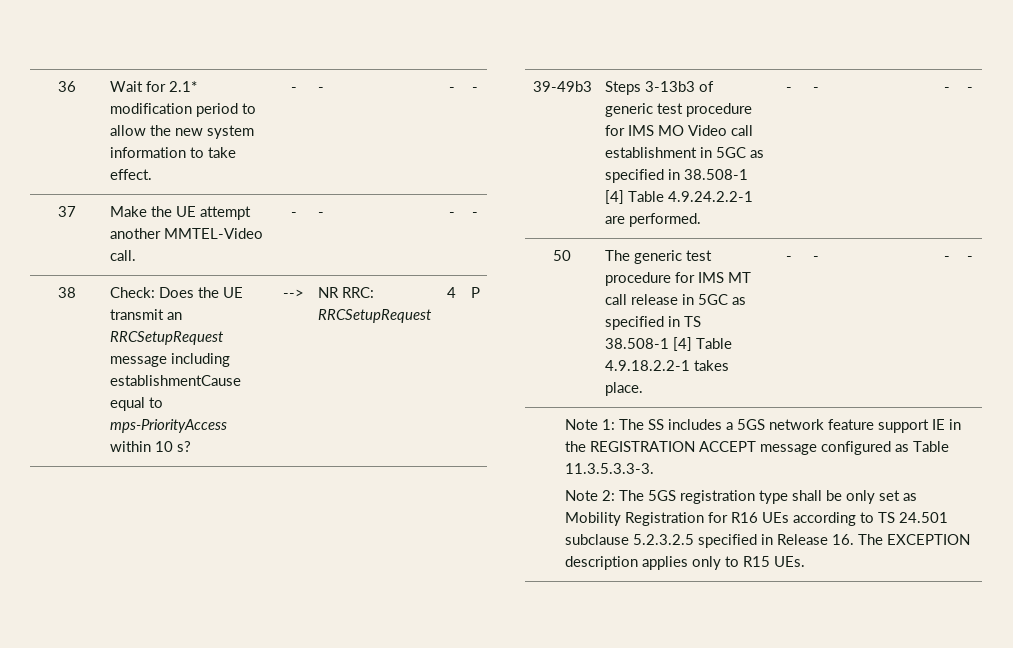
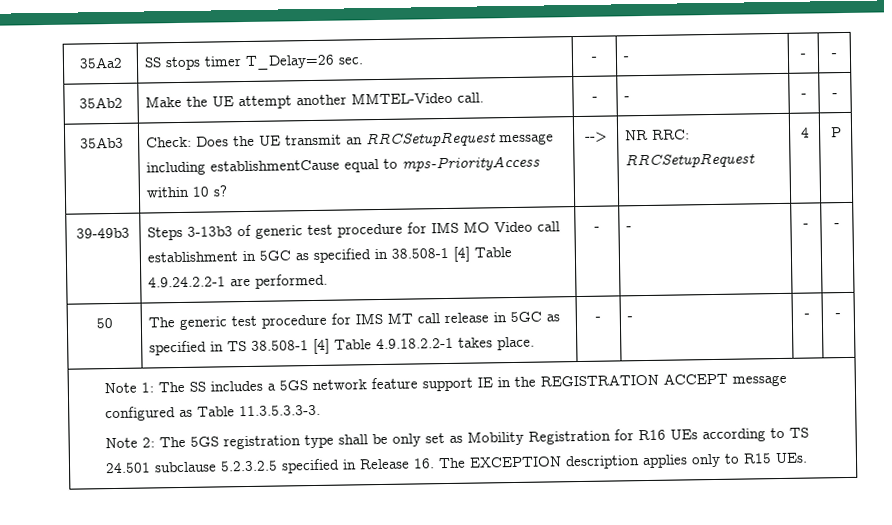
[58,81,76,92] [109,81,197,92] [109,103,256,117] [109,125,254,139] [109,147,236,158] [109,169,152,180] [290,87,297,92] [317,87,324,92] [448,87,455,92] [472,87,478,92] [58,206,76,217] 36 | Wait for 2.1* modification period to allow the new system information to take effect. | - | - | - | - // 37 -> [78,56,123,69] [143,54,364,71] [591,56,597,61] [622,56,629,61] [800,53,806,58] [831,53,837,58] [79,96,123,109] 35Aa2 | SS stops timer T_Delay=26 sec. | - | - | - | - // 35Ab2
[58,287,76,298] 38 -> [80,136,124,149] 35Ab3

